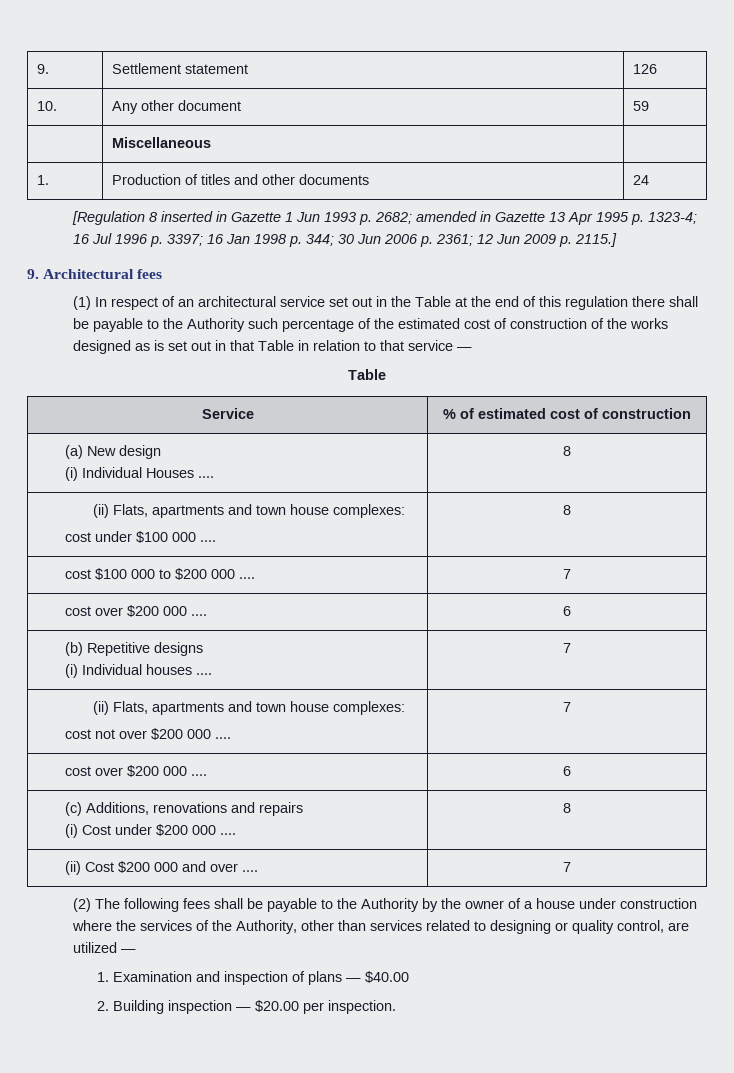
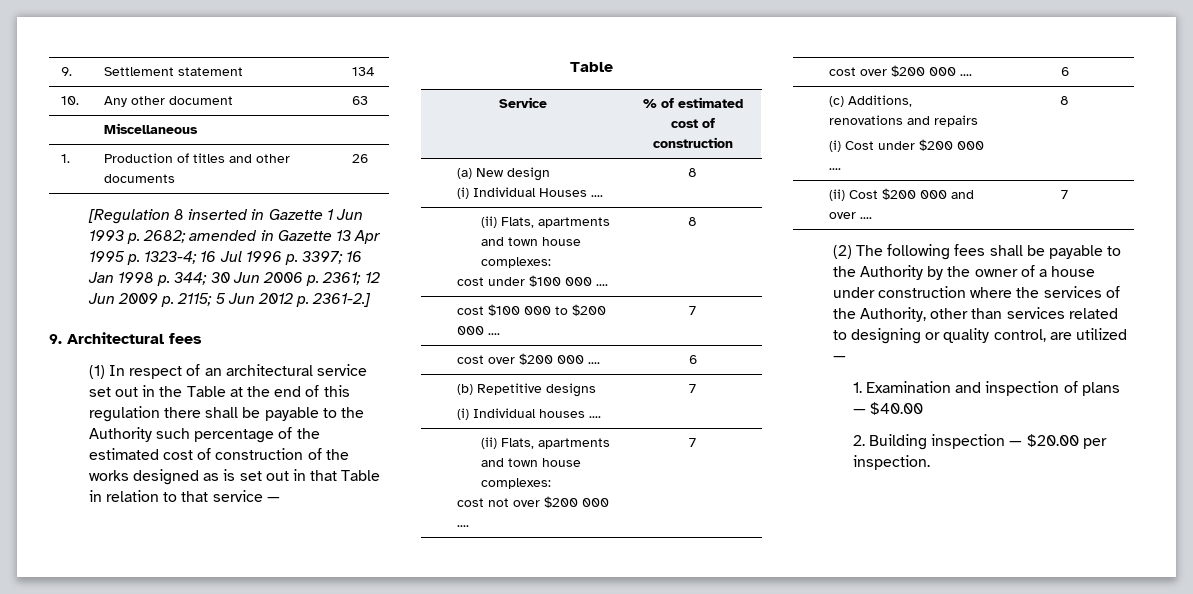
[633,64,658,74] 126 -> [352,67,376,76] 134
[633,101,650,111] 59 -> [352,96,369,105] 63
[633,175,650,185] 24 -> [352,154,369,163] 26
[575,233,618,247] 2115.] -> [177,293,372,307] 2115; 5 Jun 2012 p. 2361-2.]

